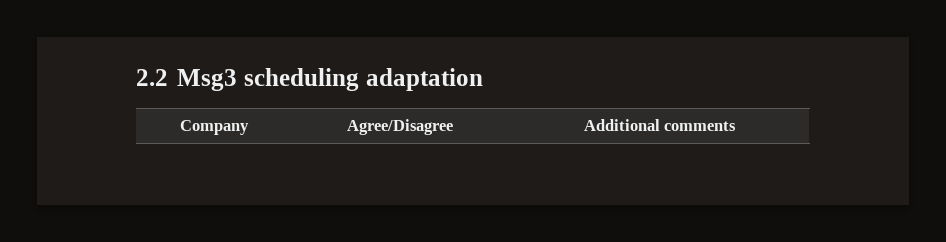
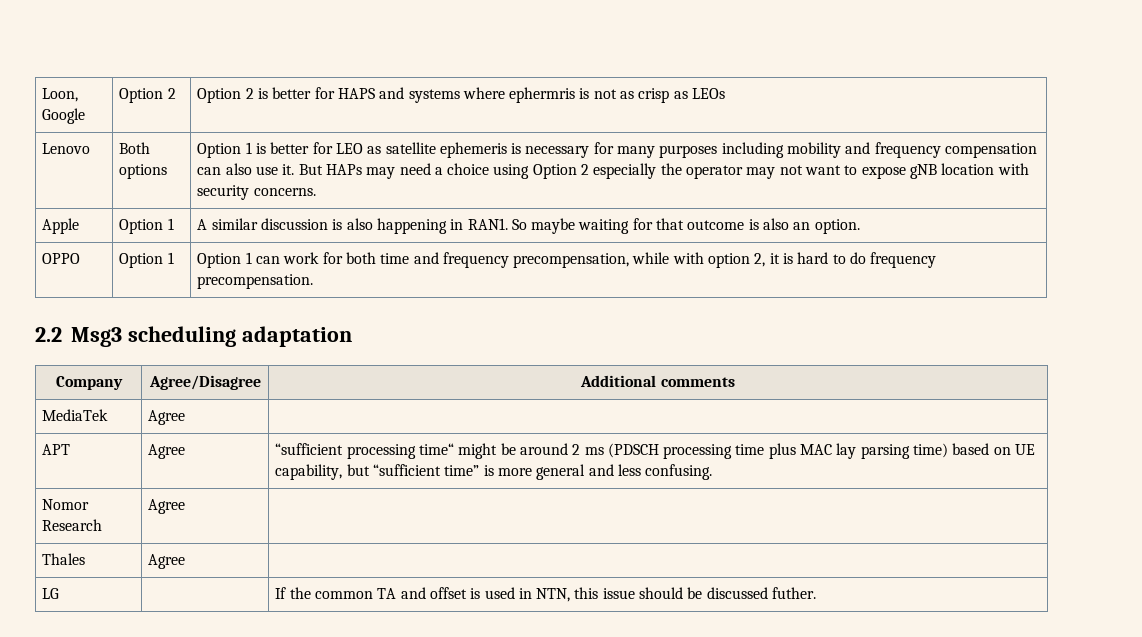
(136, 77) none -> [42,88,79,102] [42,108,86,124] [119,88,176,103] [197,87,726,103] [42,143,91,154] [119,142,151,154] [119,164,168,179] [197,142,1038,158] [197,163,1029,179] [197,185,316,200] [42,218,80,234] [119,218,174,234] [197,218,860,234] [42,253,81,264] [119,252,174,268] [197,252,937,268] [197,274,314,289] Loon, Google | Option 2 | Option 2 is better for HAPS and systems where ephermris is not as crisp as LEOs // Lenovo | Both options | Option 1 is better for LEO as satellite ephemeris is necessary for many purposes including mobility and frequency compensation can also use it. But HAPs may need a choice using Option 2 especially the operator may not want to expose gNB location with security concerns. // Apple | Option 1 | A similar discussion is also happening in RAN1. So maybe waiting for that outcome is also an option. // OPPO | Option 1 | Option 1 can work for both time and frequency precompensation, while with option 2, it is hard to do frequency precompensation. //
(737, 126) none -> [42,409,109,421] [148,410,186,425] [42,444,71,455] [148,444,186,459] [275,443,1036,459] [275,464,713,480] [42,499,90,510] [42,519,103,531] [148,499,186,514] [42,553,86,565] [148,554,186,569] [42,588,60,599] [275,587,817,602] // MediaTek | Agree | // APT | Agree | “sufficient processing time“ might be around 2 ms (PDSCH processing time plus MAC lay parsing time) based on UE capability, but “sufficient time” is more general and less confusing. // Nomor Research | Agree | // Thales | Agree | // LG | | If the common TA and offset is used in NTN, this issue should be discussed futher.

